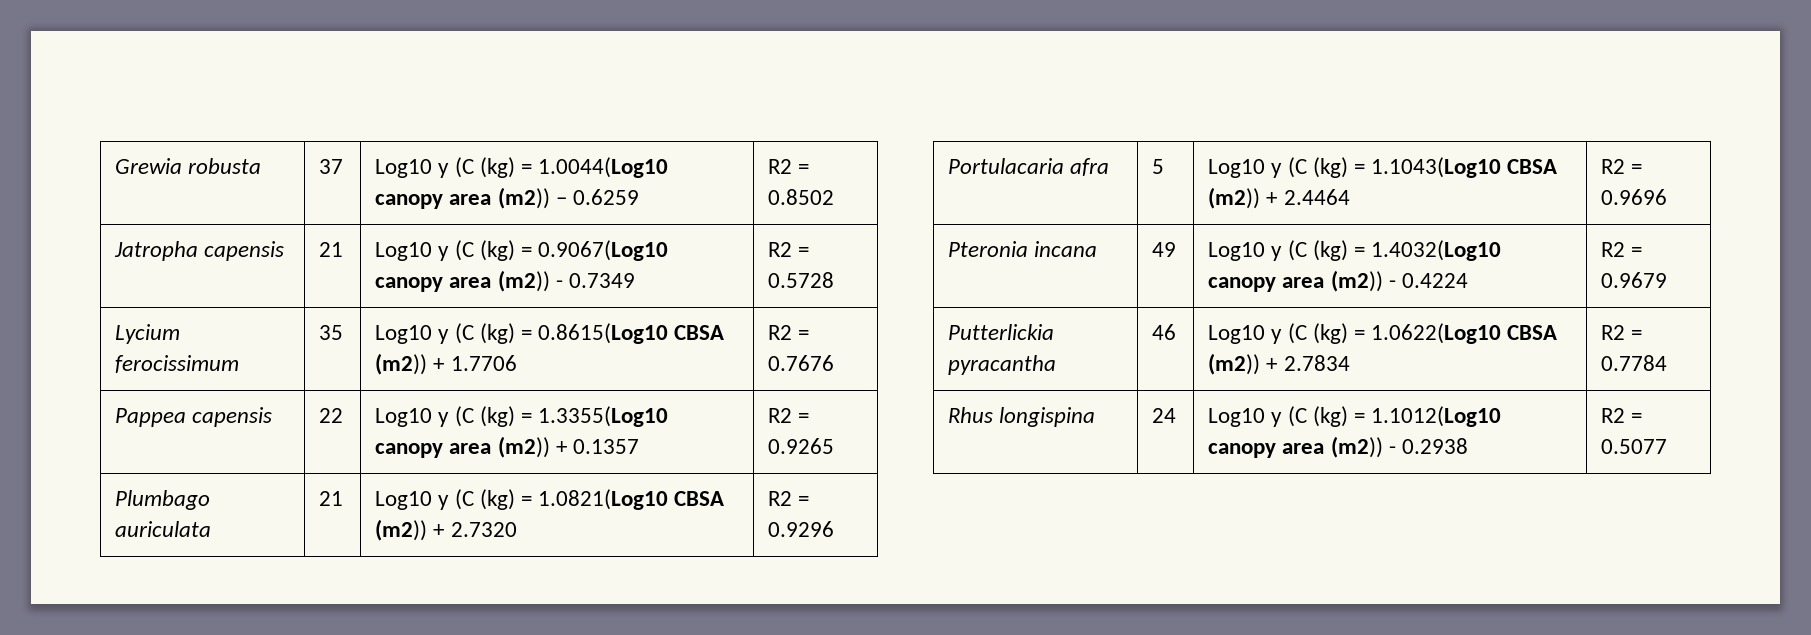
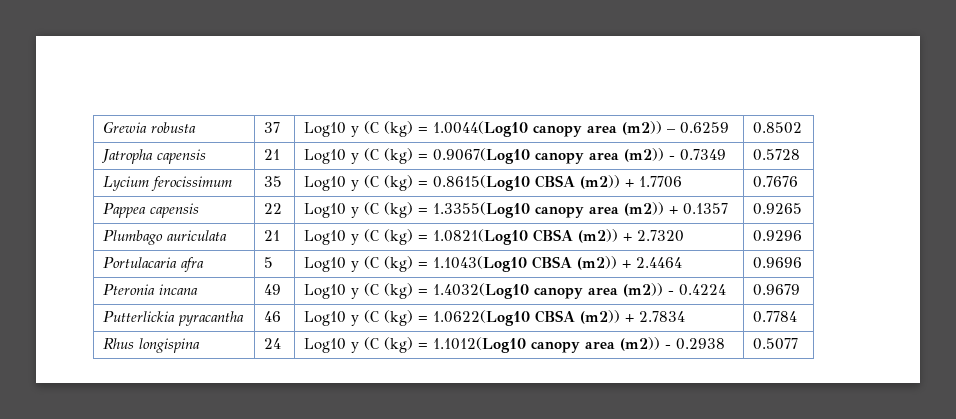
[768,159,810,174] R2 = -> (730, 128) none
[768,242,810,257] R2 = -> (727, 155) none
[768,325,810,340] R2 = -> (683, 182) none
[768,408,810,423] R2 = -> (729, 209) none
[768,491,810,506] R2 = -> (685, 236) none
[1601,159,1643,174] R2 = -> (683, 262) none
[1601,242,1643,257] R2 = -> (727, 290) none
[1601,325,1643,340] R2 = -> (686, 316) none
[1601,408,1643,423] R2 = -> (726, 344) none

